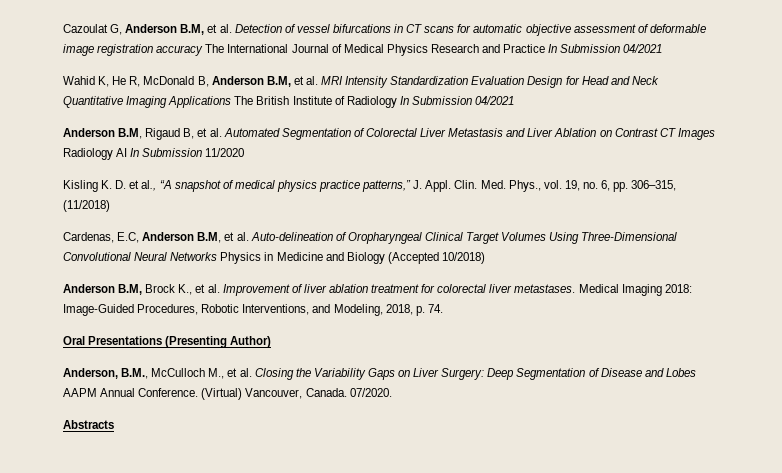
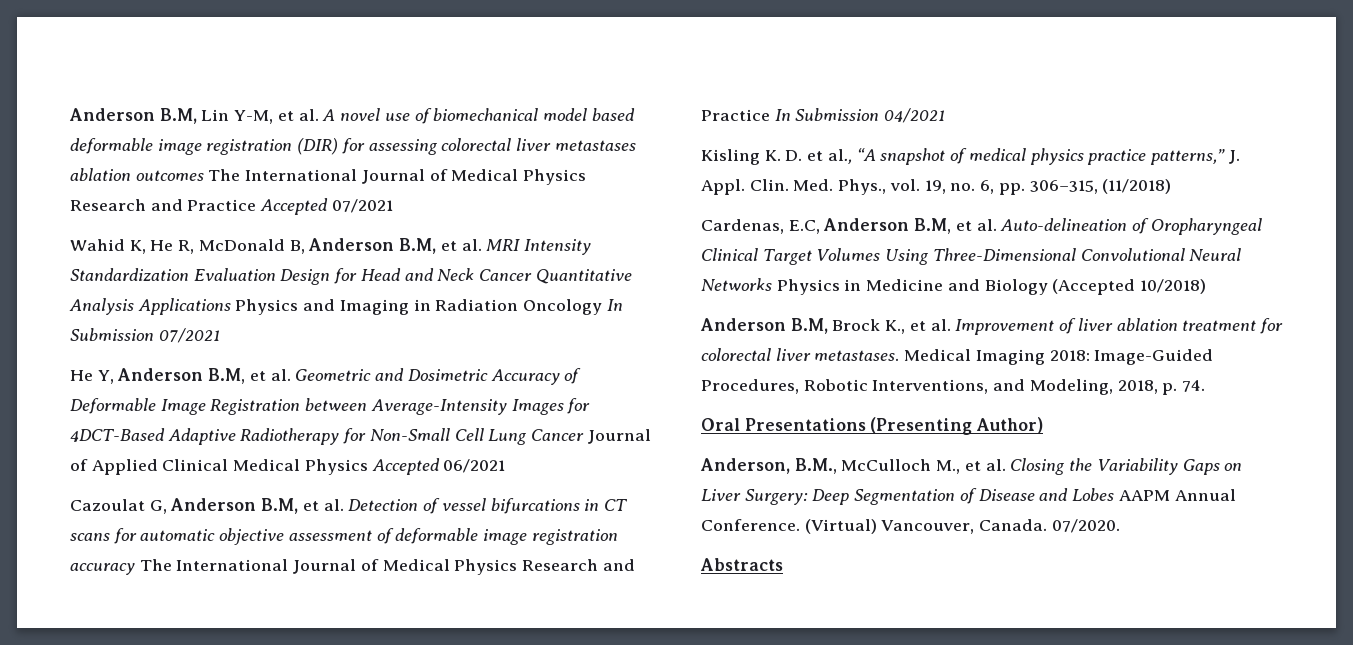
(63, 28) none -> [69,108,635,124] [70,138,636,155] [70,168,587,185] [70,198,393,215] [70,238,591,255] [70,268,632,285] [69,298,623,315] [70,328,220,343] [70,368,582,385] [70,398,591,415] [70,428,651,445] [70,458,506,475] Anderson B.M, Lin Y-M, et al. A novel use of biomechanical model based deformable image registration (DIR) for assessing colorectal liver metastases ablation outcomes The International Journal of Medical Physics Research and Practice Accepted 07/2021 // Wahid K, He R, McDonald B, Anderson B.M, et al. MRI Intensity Standardization Evaluation Design for Head and Neck Cancer Quantitative Analysis Applications Physics and Imaging in Radiation Oncology In Submission 07/2021 // He Y, Anderson B.M, et al. Geometric and Dosimetric Accuracy of Deformable Image Registration between Average-Intensity Images for 4DCT-Based Adaptive Radiotherapy for Non-Small Cell Lung Cancer Journal of Applied Clinical Medical Physics Accepted 06/2021 //
[63,76,659,88] [63,96,515,108] [63,128,715,140] [63,148,245,160] // Wahid K, He R, McDonald B, Anderson B.M, et al. MRI Intensity Standardization Evaluation Design for Head and Neck Quantitative Imaging Applications The British Institute of Radiology In Submission 04/2021 // Anderson B.M, Rigaud B, et al. Automated Segmentation of Colorectal Liver Metastasis and Liver Ablation on Contrast CT Images Radiology AI In Submission 11/2020 -> (946, 115) none

